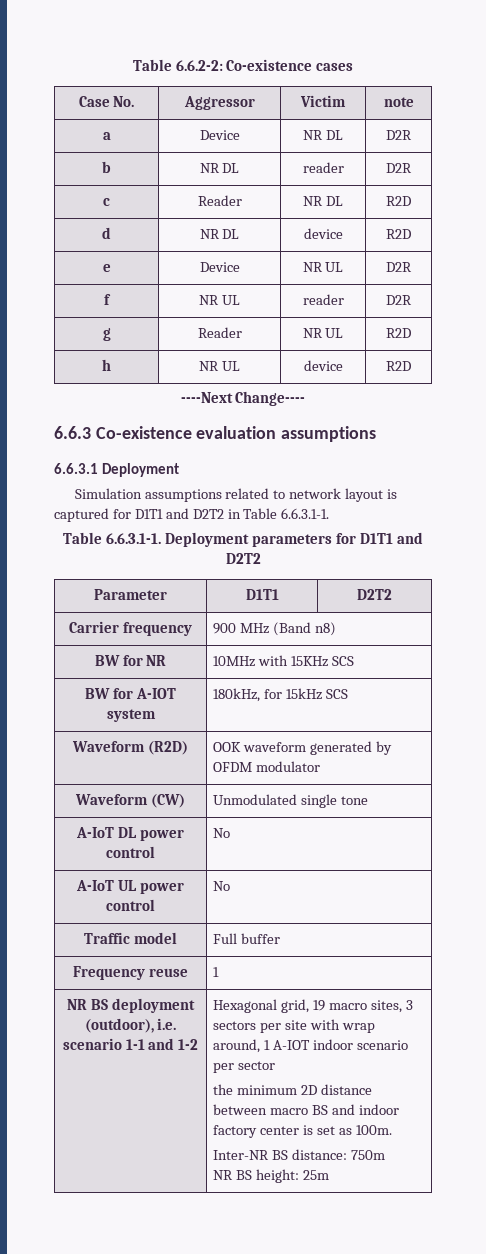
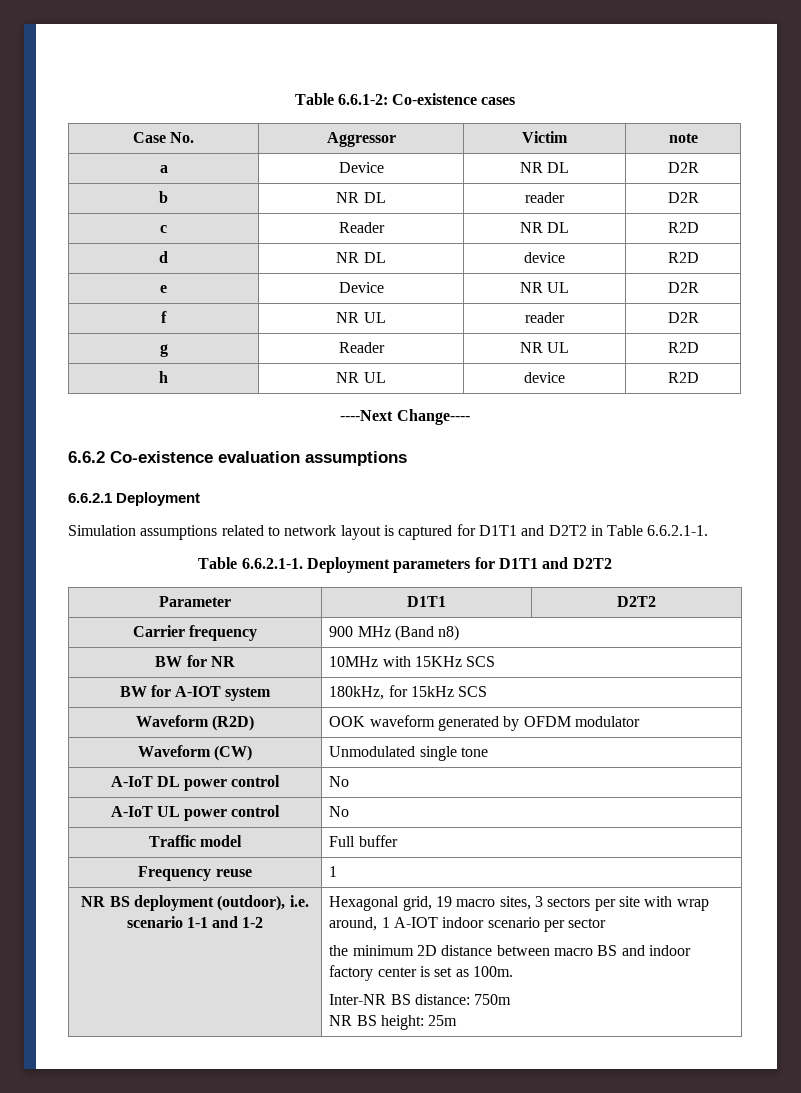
[132,59,223,71] Table 6.6.2-2: -> [294,93,388,105] Table 6.6.1-2:
[54,426,91,439] 6.6.3 -> [68,451,105,463] 6.6.2
[54,463,98,474] 6.6.3.1 -> [68,493,112,503] 6.6.2.1
[281,508,330,519] [63,532,162,544] 6.6.3.1-1. // Table 6.6.3.1-1. -> [647,525,709,536] [198,557,303,569] 6.6.2.1-1. // Table 6.6.2.1-1.

